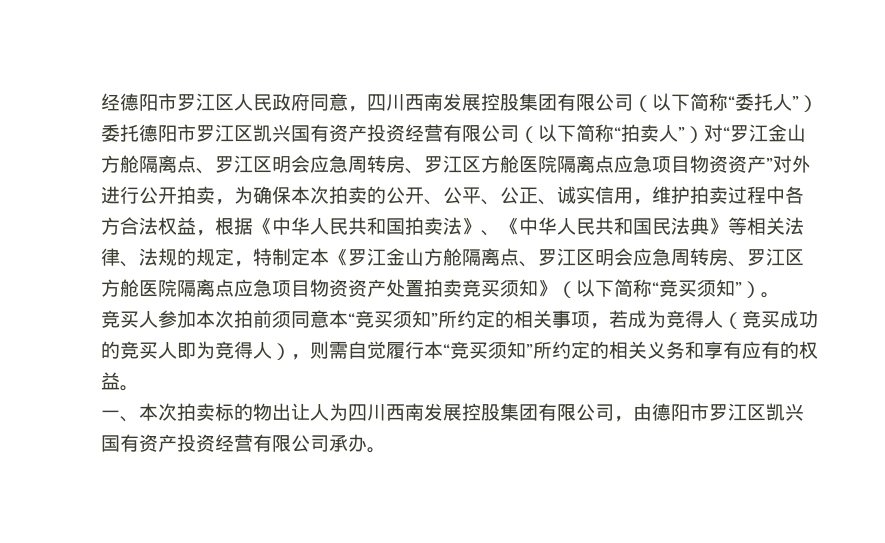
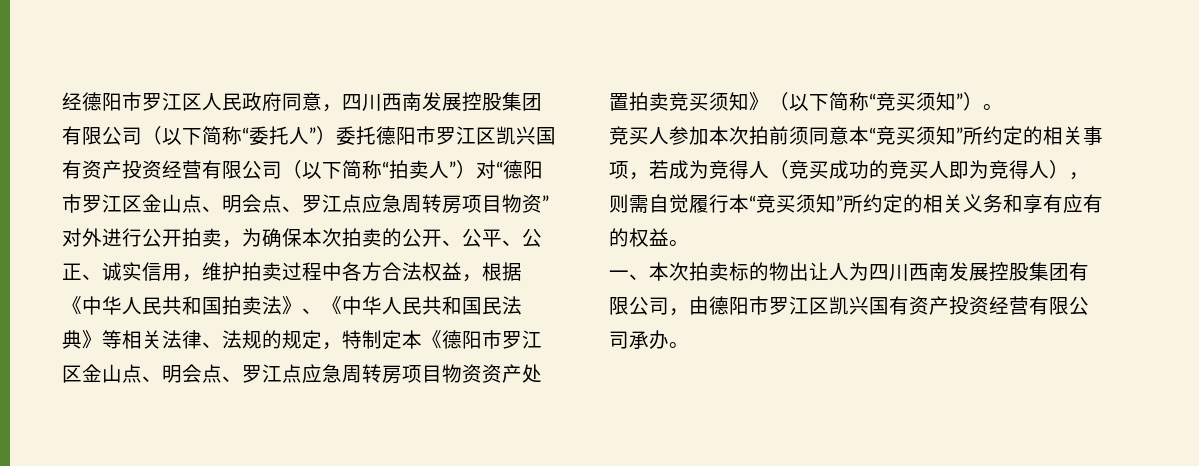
[730,124,806,142] [101,155,766,174] 罗江金山方舱隔离点、罗江区明会应急周转房、罗江区方舱医院隔离点应急项目物资资产 -> [503,160,543,179] [62,194,542,214] 德阳市罗江区金山点、明会点、罗江点应急周转房项目物资
[348,248,804,267] [101,279,272,297] 罗江金山方舱隔离点、罗江区明会应急周转房、罗江区方舱医院隔离点应急 -> [442,330,542,349] [62,364,402,384] 德阳市罗江区金山点、明会点、罗江点应急周转房

